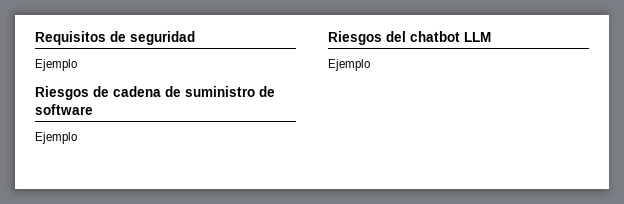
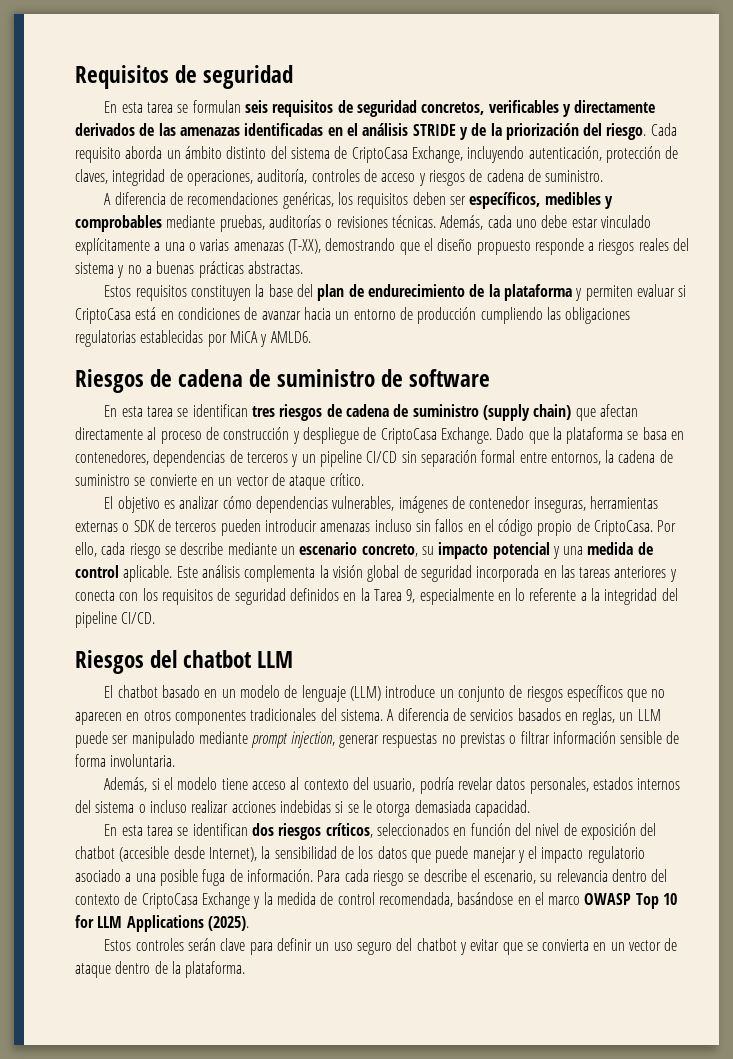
[35,59,77,71] Ejemplo -> [104,100,656,117] [75,123,677,140] [75,146,679,163] [75,169,604,186] [104,192,613,209] [75,215,651,232] [75,238,690,255] [75,261,303,278] [104,284,687,301] [75,307,631,324] [75,330,311,347] En esta tarea se formulan seis requisitos de seguridad concretos, verificables y directamente derivados de las amenazas identificadas en el análisis STRIDE y de la priorización del riesgo. Cada requisito aborda un ámbito distinto del sistema de CriptoCasa Exchange, incluyendo autenticación, protección de claves, integridad de operaciones, auditoría, controles de acceso y riesgos de cadena de suministro. // A diferencia de recomendaciones genéricas, los requisitos deben ser específicos, medibles y comprobables mediante pruebas, auditorías o revisiones técnicas. Además, cada uno debe estar vinculado explícitamente a una o varias amenazas (T-XX), demostrando que el diseño propuesto responde a riesgos reales del sistema y no a buenas prácticas abstractas. // Estos requisitos constituyen la base del plan de endurecimiento de la plataforma y permiten evaluar si CriptoCasa está en condiciones de avanzar hacia un entorno de producción cumpliendo las obligaciones regulatorias establecidas por MiCA y AMLD6.
[35,132,77,144] [328,31,491,45] [328,59,370,71] Ejemplo // Riesgos del chatbot LLM // Ejemplo -> [104,404,638,421] [75,427,685,444] [75,450,673,467] [75,473,364,490] [104,496,658,513] [75,519,677,536] [75,542,653,559] [75,565,677,582] [75,588,678,605] [75,611,156,628] [75,650,294,674] [104,685,666,702] [75,708,661,725] [75,731,680,748] [75,754,176,767] [104,777,681,794] [75,800,530,817] [104,823,657,840] [75,846,645,863] [75,869,668,886] [75,892,678,909] [75,915,249,932] [104,938,678,955] [75,961,246,978] En esta tarea se identifican tres riesgos de cadena de suministro (supply chain) que afectan directamente al proceso de construcción y despliegue de CriptoCasa Exchange. Dado que la plataforma se basa en contenedores, dependencias de terceros y un pipeline CI/CD sin separación formal entre entornos, la cadena de suministro se convierte en un vector de ataque crítico. // El objetivo es analizar cómo dependencias vulnerables, imágenes de contenedor inseguras, herramientas externas o SDK de terceros pueden introducir amenazas incluso sin fallos en el código propio de CriptoCasa. Por ello, cada riesgo se describe mediante un escenario concreto, su impacto potencial y una medida de control aplicable. Este análisis complementa la visión global de seguridad incorporada en las tareas anteriores y conecta con los requisitos de seguridad definidos en la Tarea 9, especialmente en lo referente a la integridad del pipeline CI/CD. // Riesgos del chatbot LLM // El chatbot basado en un modelo de lenguaje (LLM) introduce un conjunto de riesgos específicos que no aparecen en otros componentes tradicionales del sistema. A diferencia de servicios basados en reglas, un LLM puede ser manipulado mediante prompt injection, generar respuestas no previstas o filtrar información sensible de forma involuntaria. // Además, si el modelo tiene acceso al contexto del usuario, podría revelar datos personales, estados internos del sistema o incluso realizar acciones indebidas si se le otorga demasiada capacidad. // En esta tarea se identifican dos riesgos críticos, seleccionados en función del nivel de exposición del chatbot (accesible desde Internet), la sensibilidad de los datos que puede manejar y el impacto regulatorio asociado a una posible fuga de información. Para cada riesgo se describe el escenario, su relevancia dentro del contexto de CriptoCasa Exchange y la medida de control recomendada, basándose en el marco OWASP Top 10 for LLM Applications (2025). // Estos controles serán clave para definir un uso seguro del chatbot y evitar que se convierta en un vector de ataque dentro de la plataforma.

